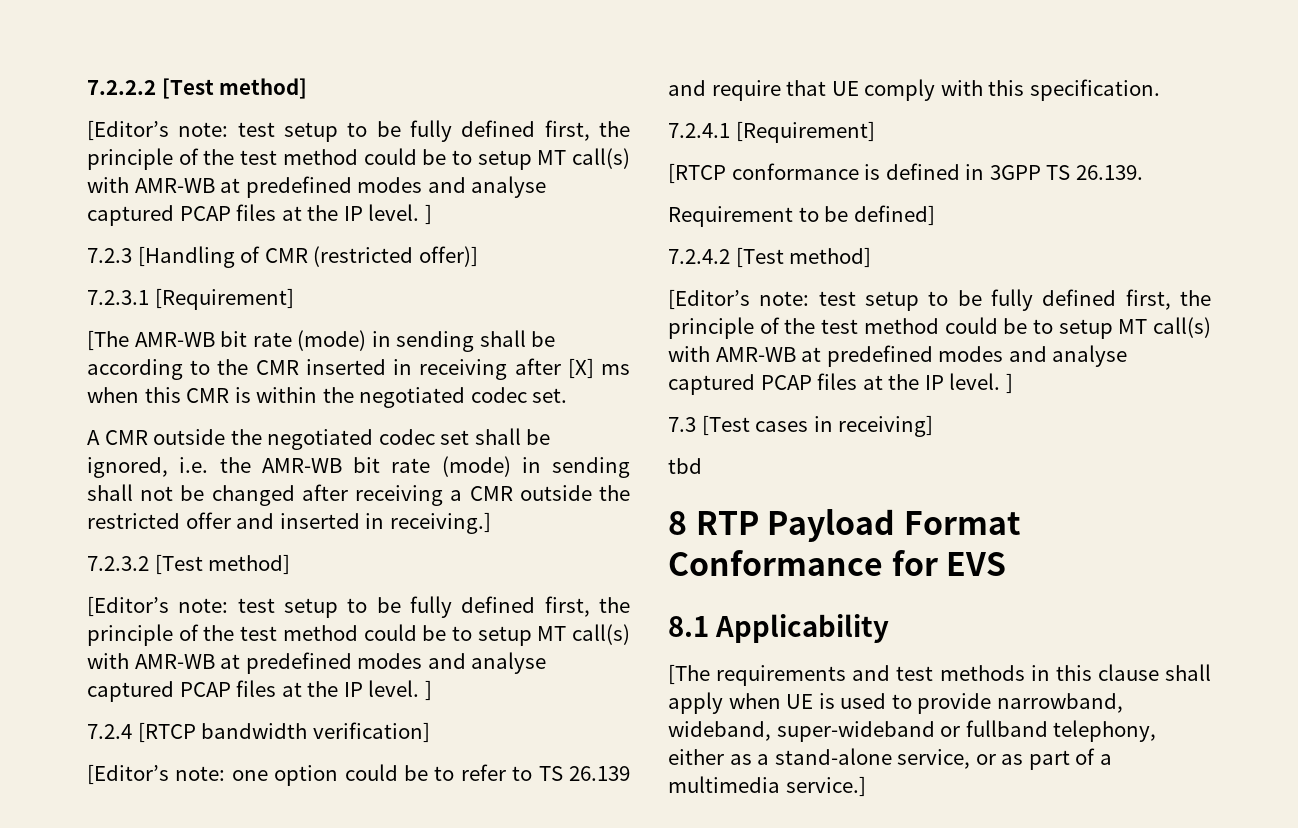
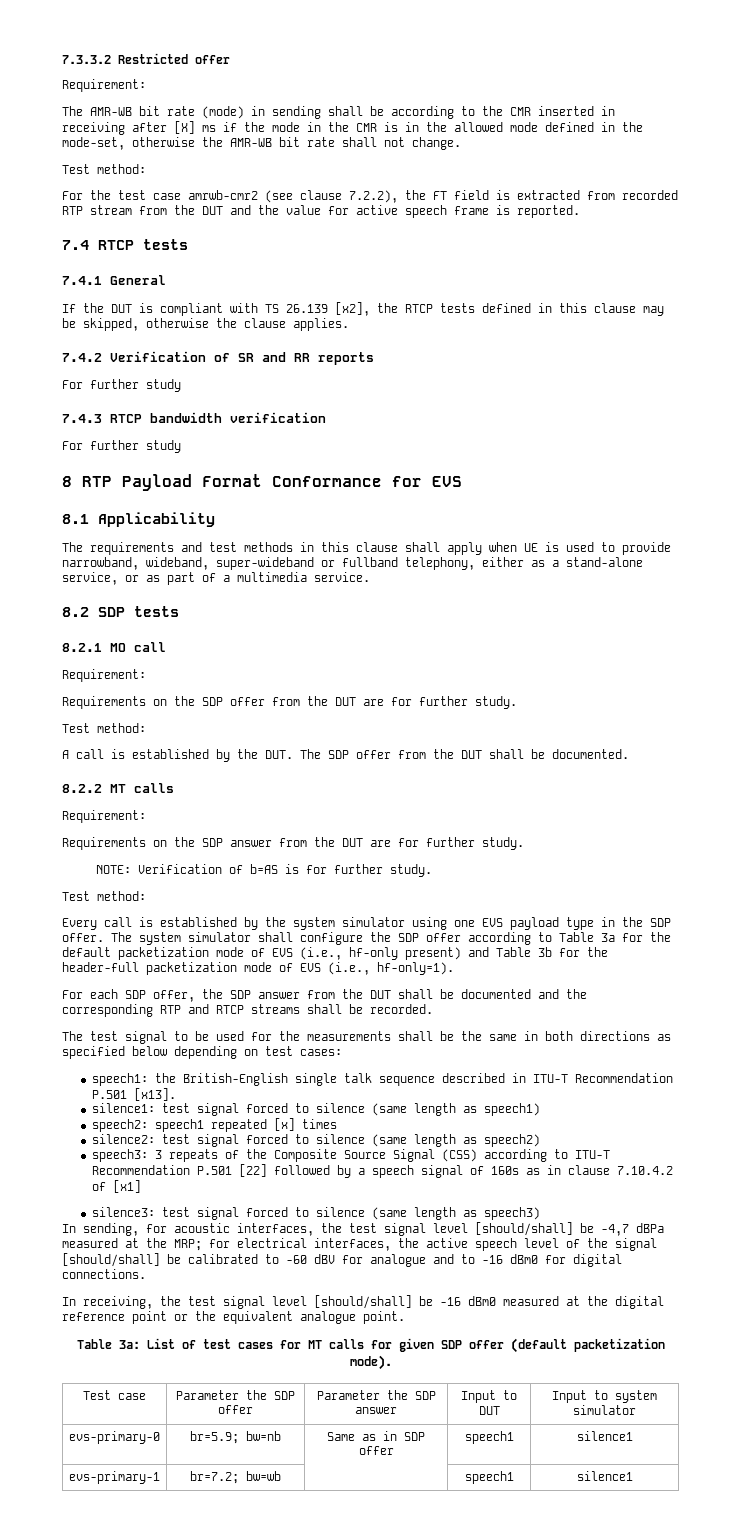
[87,78,308,99] [87,120,630,142] [87,148,630,170] [87,176,547,198] [87,204,432,226] [87,246,478,268] [87,288,294,310] [87,330,129,351] 7.2.2.2 [Test method] // [Editor’s note: test setup to be fully defined first, the principle of the test method could be to setup MT call(s) with AMR-WB at predefined modes and analyse captured PCAP files at the IP level. ] // 7.2.3 [Handling of CMR (restricted offer)] // 7.2.3.1 [Requirement] // [The -> [62,53,230,64] [62,79,146,92] [62,106,83,116] 7.3.3.2 Restricted offer // Requirement: // The
[87,387,568,408] [87,428,551,450] [87,456,630,478] [87,484,630,506] [87,512,491,534] [87,554,291,575] [87,596,630,618] [87,624,630,646] [87,652,547,674] [87,680,432,702] [87,722,430,743] [87,764,630,786] [668,79,1160,101] [668,121,875,143] [668,163,1143,184] [668,205,935,227] [668,247,872,268] [668,289,1211,311] [668,317,1211,339] [668,345,1128,367] [668,373,1013,395] [668,415,934,437] [668,458,702,474] when this CMR is within the negotiated codec set. // A CMR outside the negotiated codec set shall be ignored, i.e. the AMR-WB bit rate (mode) in sending shall not be changed after receiving a CMR outside the restricted offer and inserted in receiving.] // 7.2.3.2 [Test method] // [Editor’s note: test setup to be fully defined first, the principle of the test method could be to setup MT call(s) with AMR-WB at predefined modes and analyse captured PCAP files at the IP level. ] // 7.2.4 [RTCP bandwidth verification] // [Editor’s note: one option could be to refer to TS 26.139 and require that UE comply with this specification. // 7.2.4.1 [Requirement] // [RTCP conformance is defined in 3GPP TS 26.139. // Requirement to be defined] // 7.2.4.2 [Test method] // [Editor’s note: test setup to be fully defined first, the principle of the test method could be to setup MT call(s) with AMR-WB at predefined modes and analyse captured PCAP files at the IP level. ] // 7.3 [Test cases in receiving] // tbd -> [223,122,643,132] [62,137,461,150] [62,164,146,174] [62,190,678,203] [62,205,580,218] [62,239,188,250] [62,275,166,285] [62,302,664,316] [62,318,349,331] [62,351,374,365] [62,379,181,392] [62,412,326,423] [62,440,181,453] if the mode in the CMR is in the allowed mode defined in the mode-set, otherwise the AMR-WB bit rate shall not change. // Test method: // For the test case amrwb-cmr2 (see clause 7.2.2), the FT field is extracted from recorded RTP stream from the DUT and the value for active speech frame is reported. // 7.4 RTCP tests // 7.4.1 General // If the DUT is compliant with TS 26.139 [x2], the RTCP tests defined in this clause may be skipped, otherwise the clause applies. // 7.4.2 Verification of SR and RR reports // For further study // 7.4.3 RTCP bandwidth verification // For further study
[668,664,710,685] [The -> [62,542,83,552] The
[785,776,866,797] service.] -> [314,572,370,582] [62,606,179,617] [62,642,166,652] [62,669,146,682] [62,696,517,709] [62,723,146,733] [62,749,629,762] [62,783,174,793] [62,810,146,823] [62,837,524,850] [96,864,433,877] [62,891,146,901] [62,917,671,930] [62,932,671,945] [62,947,608,960] [62,962,454,975] [62,989,587,1002] [62,1004,433,1017] [62,1031,671,1044] [62,1046,342,1059] [91,1073,673,1086] [91,1088,176,1101] [91,1103,540,1116] [91,1118,337,1132] [91,1134,540,1147] [91,1149,610,1162] [91,1164,673,1178] [91,1180,141,1193] [91,1207,540,1220] [62,1222,664,1236] [62,1238,657,1251] [62,1253,622,1267] [62,1269,146,1279] [62,1295,664,1309] [62,1311,405,1324] [76,1338,665,1353] [349,1355,392,1370] [83,1390,146,1400] [176,1390,295,1400] [217,1405,253,1414] [316,1390,436,1400] [355,1407,397,1414] [461,1390,517,1403] [478,1406,500,1415] [552,1390,657,1403] [573,1405,636,1415] [69,1431,160,1444] [190,1431,281,1444] [327,1431,425,1441] [358,1446,394,1455] [464,1431,514,1444] [576,1431,633,1441] [69,1471,160,1484] [190,1471,281,1484] [464,1471,514,1484] [576,1471,633,1481] service. // 8.2 SDP tests // 8.2.1 MO call // Requirement: // Requirements on the SDP offer from the DUT are for further study. // Test method: // A call is established by the DUT. The SDP offer from the DUT shall be documented. // 8.2.2 MT calls // Requirement: // Requirements on the SDP answer from the DUT are for further study. // NOTE: Verification of b=AS is for further study. // Test method: // Every call is established by the system simulator using one EVS payload type in the SDP offer. The system simulator shall configure the SDP offer according to Table 3a for the default packetization mode of EVS (i.e., hf-only present) and Table 3b for the header-full packetization mode of EVS (i.e., hf-only=1). // For each SDP offer, the SDP answer from the DUT shall be documented and the corresponding RTP and RTCP streams shall be recorded. // The test signal to be used for the measurements shall be the same in both directions as specified below depending on test cases: // speech1: the British-English single talk sequence described in ITU-T Recommendation P.501 [x13]. // silence1: test signal forced to silence (same length as speech1) // speech2: speech1 repeated [x] times // silence2: test signal forced to silence (same length as speech2) // speech3: 3 repeats of the Composite Source Signal (CSS) according to ITU-T Recommendation P.501 [22] followed by a speech signal of 160s as in clause 7.10.4.2 of [x1] // silence3: test signal forced to silence (same length as speech3) // In sending, for acoustic interfaces, the test signal level [should/shall] be -4,7 dBPa measured at the MRP; for electrical interfaces, the active speech level of the signal [should/shall] be calibrated to -60 dBV for analogue and to -16 dBm0 for digital connections. // In receiving, the test signal level [should/shall] be -16 dBm0 measured at the digital reference point or the equivalent analogue point. // Table 3a: List of test cases for MT calls for given SDP offer (default packetization mode). // Test case | Parameter the SDP offer | Parameter the SDP answer | Input to DUT | Input to system simulator // evs-primary-0 | br=5.9; bw=nb | Same as in SDP offer | speech1 | silence1 // evs-primary-1 | br=7.2; bw=wb | | speech1 | silence1

